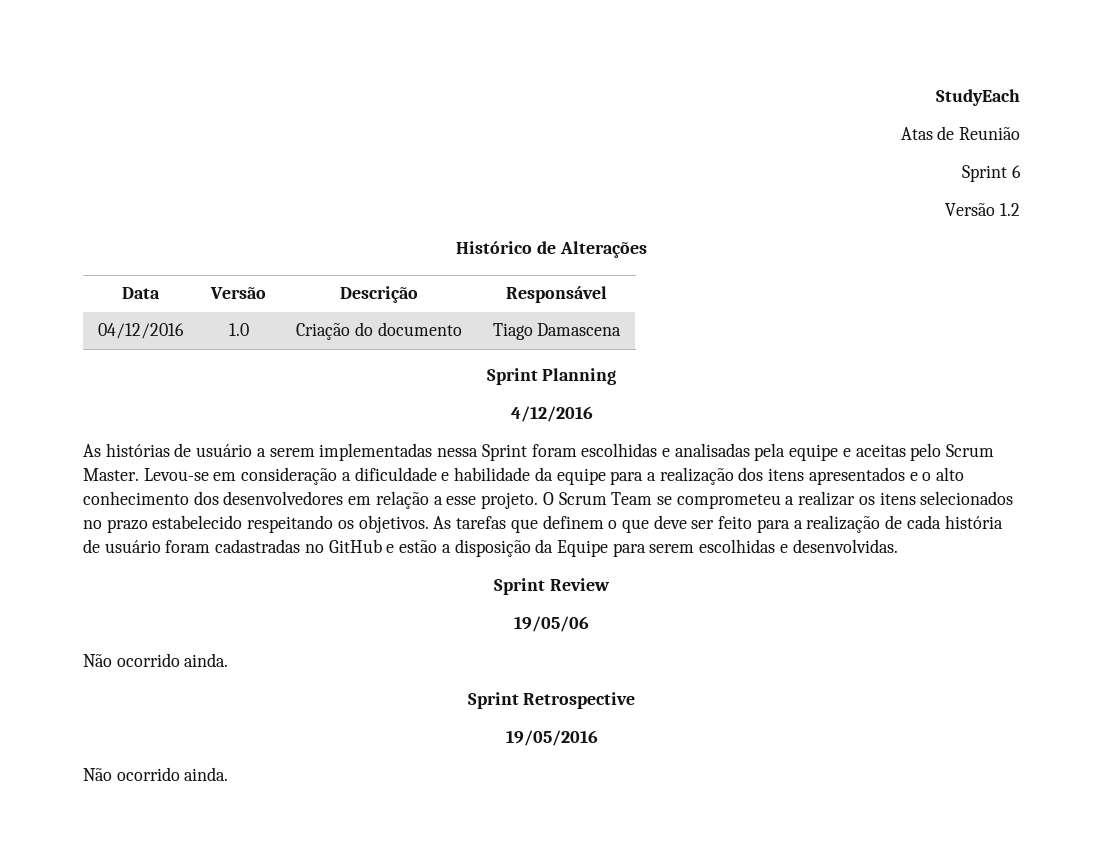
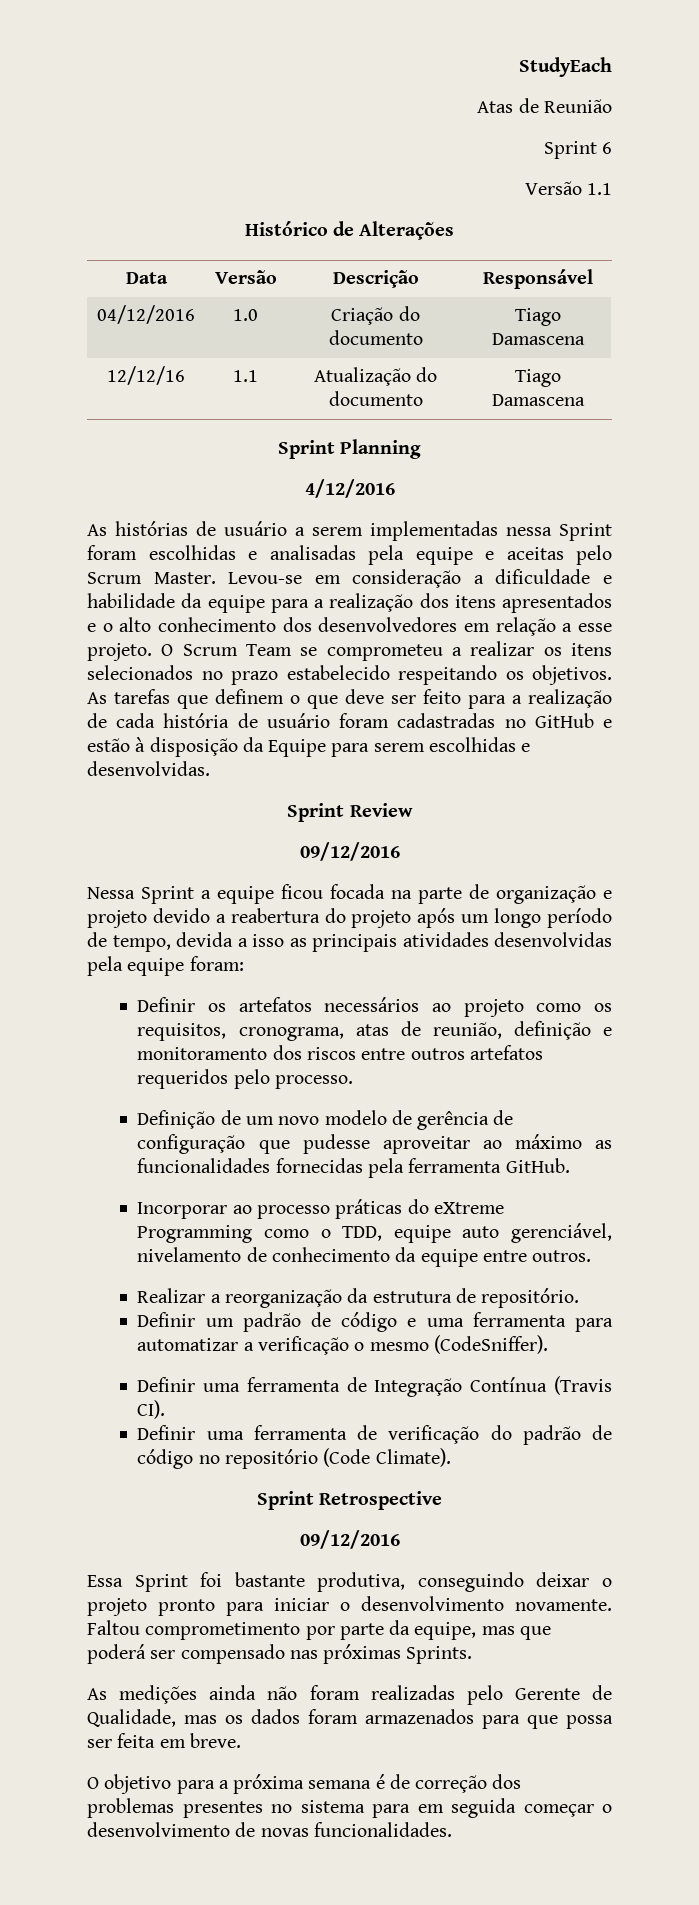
[1000,203,1020,216] 1.2 -> [587,183,612,195] 1.1
(622, 329) none -> [107,366,185,385] [233,370,258,382] [313,367,438,386] [328,391,423,406] [515,369,561,387] [492,394,585,406] // 12/12/16 | 1.1 | Atualização do documento | Tiago Damascena
[441,544,451,553] a -> [135,737,146,752] à
[514,616,589,632] [83,653,229,667] [467,692,636,709] [505,730,598,746] [83,767,229,781] 19/05/06 // Não ocorrido ainda. // Sprint Retrospective // 19/05/2016 // Não ocorrido ainda. -> [299,842,400,861] [87,884,612,904] [87,908,613,928] [87,932,612,952] [87,956,244,976] [137,997,612,1017] [137,1021,612,1041] [137,1045,543,1060] [137,1069,353,1089] [137,1110,514,1130] [137,1134,612,1154] [137,1158,570,1178] [137,1199,504,1219] [137,1223,612,1243] [137,1247,592,1267] [137,1288,580,1308] [137,1312,613,1332] [137,1335,548,1355] [137,1376,612,1397] [137,1400,166,1419] [137,1425,612,1445] [137,1448,451,1469] [256,1491,443,1510] [299,1530,400,1549] [87,1572,612,1592] [87,1596,612,1616] [87,1620,551,1640] [87,1644,473,1664] [87,1685,612,1705] [87,1709,613,1729] [87,1733,241,1748] [87,1774,522,1794] [87,1798,612,1818] [87,1822,452,1837] 09/12/2016 // Nessa Sprint a equipe ficou focada na parte de organização e projeto devido a reabertura do projeto após um longo período de tempo, devida a isso as principais atividades desenvolvidas pela equipe foram: // Definir os artefatos necessários ao projeto como os requisitos, cronograma, atas de reunião, definição e monitoramento dos riscos entre outros artefatos requeridos pelo processo. // Definição de um novo modelo de gerência de configuração que pudesse aproveitar ao máximo as funcionalidades fornecidas pela ferramenta GitHub. // Incorporar ao processo práticas do eXtreme Programming como o TDD, equipe auto gerenciável, nivelamento de conhecimento da equipe entre outros. // Realizar a reorganização da estrutura de repositório. // Definir um padrão de código e uma ferramenta para automatizar a verificação o mesmo (CodeSniffer). // Definir uma ferramenta de Integração Contínua (Travis CI). // Definir uma ferramenta de verificação do padrão de código no repositório (Code Climate). // Sprint Retrospective // 09/12/2016 // Essa Sprint foi bastante produtiva, conseguindo deixar o projeto pronto para iniciar o desenvolvimento novamente. Faltou comprometimento por parte da equipe, mas que poderá ser compensado nas próximas Sprints. // As medições ainda não foram realizadas pelo Gerente de Qualidade, mas os dados foram armazenados para que possa ser feita em breve. // O objetivo para a próxima semana é de correção dos problemas presentes no sistema para em seguida começar o desenvolvimento de novas funcionalidades.

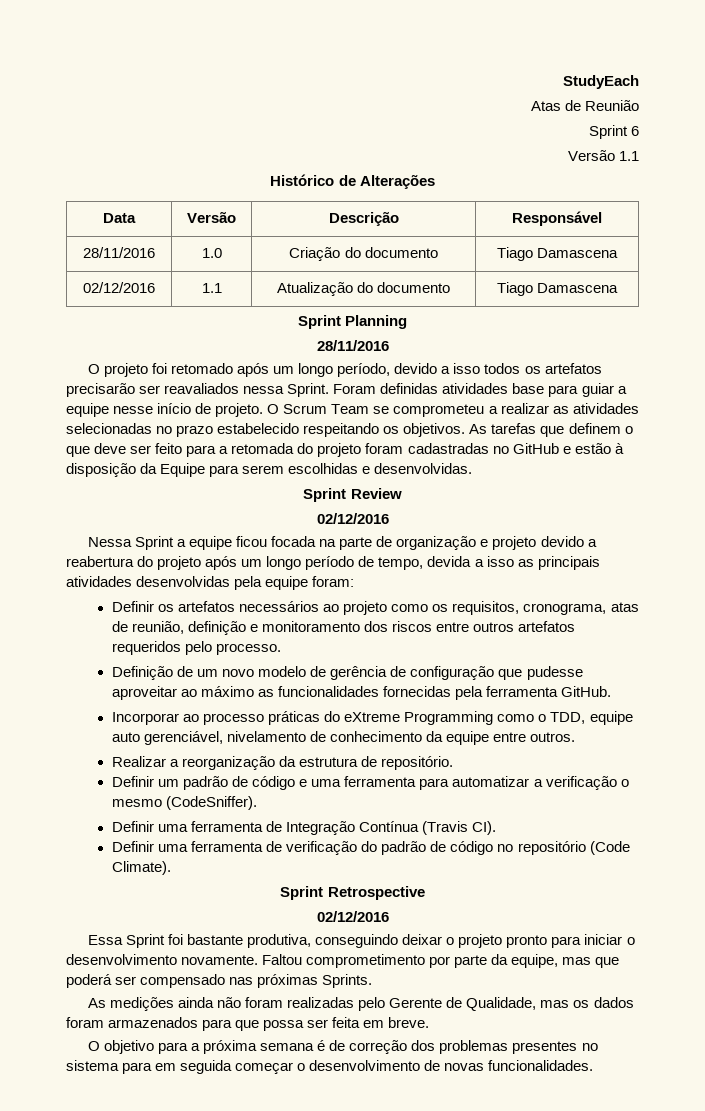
[97,305,195,324] 04/12/2016 -> [83,247,155,258] 28/11/2016
[107,366,185,385] 12/12/16 -> [83,282,155,293] 02/12/2016
[304,479,395,498] [87,521,612,541] [87,545,612,565] [87,569,612,588] [87,593,612,613] [87,617,612,636] 4/12/2016 // As histórias de usuário a serem implementadas nessa Sprint foram escolhidas e analisadas pela equipe e aceitas pelo Scrum Master. Levou-se em consideração a dificuldade e habilidade da equipe para a realização dos itens apresentados e o alto conhecimento dos desenvolvedores em relação a esse -> [316,340,389,351] [87,363,602,377] [66,383,627,397] [66,403,212,417] 28/11/2016 // O projeto foi retomado após um longo período, devido a isso todos os artefatos precisarão ser reavaliados nessa Sprint. Foram definidas atividades base para guiar a equipe nesse início de
[543,643,612,656] [87,665,193,680] os itens selecionados -> [552,403,639,414] [66,423,152,434] as atividades selecionadas
[528,689,612,708] [87,713,330,728] realização de cada história de usuário -> [231,443,362,457] retomada do projeto
[299,842,400,861] 09/12/2016 -> [316,513,389,524] 02/12/2016
[299,1530,400,1549] 09/12/2016 -> [316,911,389,922] 02/12/2016

